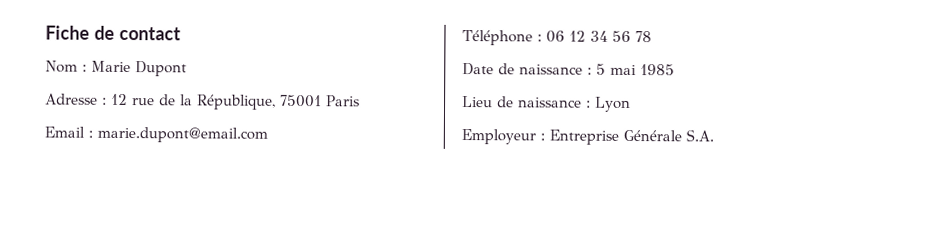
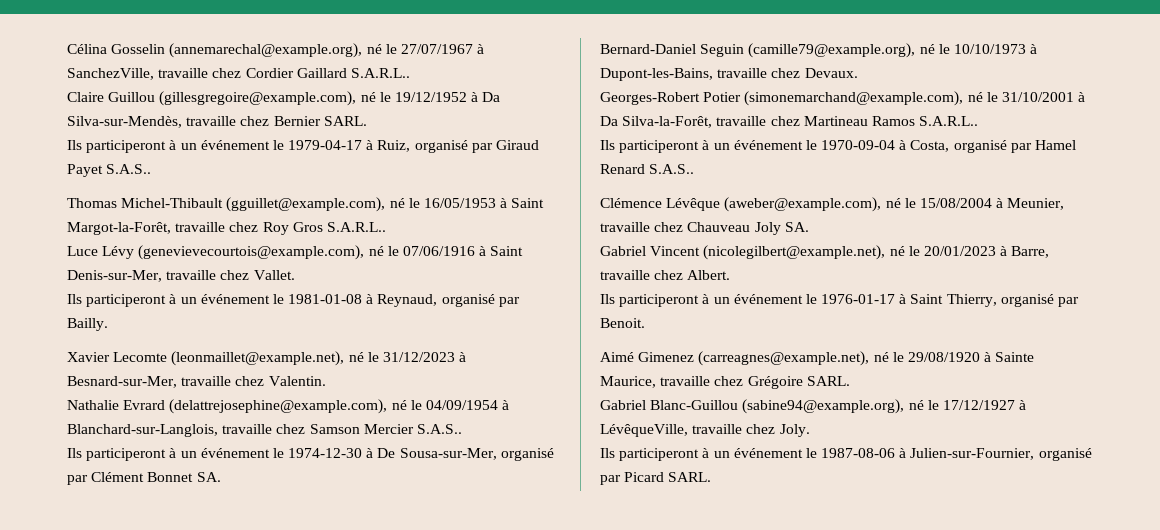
[45,25,181,41] [45,60,187,77] [45,93,360,110] [44,126,268,143] [462,29,652,46] [462,62,675,76] [462,95,631,112] [461,128,714,145] Fiche de contact // Nom : Marie Dupont // Adresse : 12 rue de la République, 75001 Paris // Email : marie.dupont@email.com // Téléphone : 06 12 34 56 78 // Date de naissance : 5 mai 1985 // Lieu de naissance : Lyon // Employeur : Entreprise Générale S.A. -> [67,43,485,58] [67,68,410,80] [67,91,501,106] [67,116,367,128] [67,140,540,153] [67,164,152,177] [67,197,545,212] [67,222,386,235] [67,245,524,260] [67,270,295,282] [67,294,520,307] [67,318,108,331] [67,351,467,366] [67,376,326,388] [67,399,510,414] [67,424,462,437] [67,448,554,461] [67,472,221,485] [600,43,1038,58] [600,68,858,81] [600,91,1086,106] [600,116,979,128] [600,140,1077,153] [600,164,695,174] [600,197,1065,212] [600,222,809,235] [600,245,1050,260] [600,270,731,280] [600,294,1080,307] [600,318,645,328] [600,351,1035,366] [600,376,850,389] [600,399,1027,414] [600,424,810,437] [600,448,1092,461] [600,472,712,485] Célina Gosselin (annemarechal@example.org), né le 27/07/1967 à SanchezVille, travaille chez Cordier Gaillard S.A.R.L.. // Claire Guillou (gillesgregoire@example.com), né le 19/12/1952 à Da Silva-sur-Mendès, travaille chez Bernier SARL. // Ils participeront à un événement le 1979-04-17 à Ruiz, organisé par Giraud Payet S.A.S.. // Thomas Michel-Thibault (gguillet@example.com), né le 16/05/1953 à Saint Margot-la-Forêt, travaille chez Roy Gros S.A.R.L.. // Luce Lévy (genevievecourtois@example.com), né le 07/06/1916 à Saint Denis-sur-Mer, travaille chez Vallet. // Ils participeront à un événement le 1981-01-08 à Reynaud, organisé par Bailly. // Xavier Lecomte (leonmaillet@example.net), né le 31/12/2023 à Besnard-sur-Mer, travaille chez Valentin. // Nathalie Evrard (delattrejosephine@example.com), né le 04/09/1954 à Blanchard-sur-Langlois, travaille chez Samson Mercier S.A.S.. // Ils participeront à un événement le 1974-12-30 à De Sousa-sur-Mer, organisé par Clément Bonnet SA. // Bernard-Daniel Seguin (camille79@example.org), né le 10/10/1973 à Dupont-les-Bains, travaille chez Devaux. // Georges-Robert Potier (simonemarchand@example.com), né le 31/10/2001 à Da Silva-la-Forêt, travaille chez Martineau Ramos S.A.R.L.. // Ils participeront à un événement le 1970-09-04 à Costa, organisé par Hamel Renard S.A.S.. // Clémence Lévêque (aweber@example.com), né le 15/08/2004 à Meunier, travaille chez Chauveau Joly SA. // Gabriel Vincent (nicolegilbert@example.net), né le 20/01/2023 à Barre, travaille chez Albert. // Ils participeront à un événement le 1976-01-17 à Saint Thierry, organisé par Benoit. // Aimé Gimenez (carreagnes@example.net), né le 29/08/1920 à Sainte Maurice, travaille chez Grégoire SARL. // Gabriel Blanc-Guillou (sabine94@example.org), né le 17/12/1927 à LévêqueVille, travaille chez Joly. // Ils participeront à un événement le 1987-08-06 à Julien-sur-Fournier, organisé par Picard SARL.

